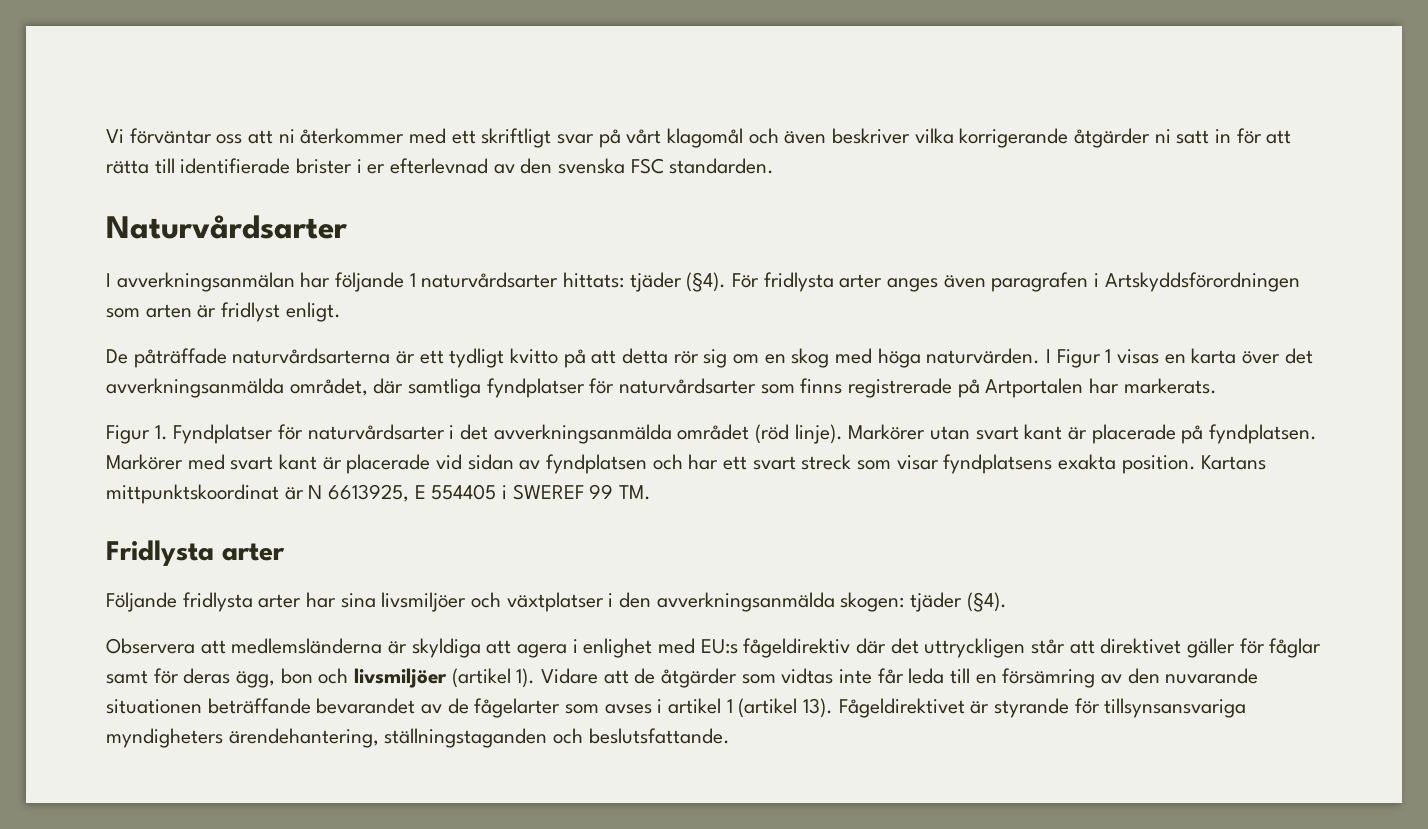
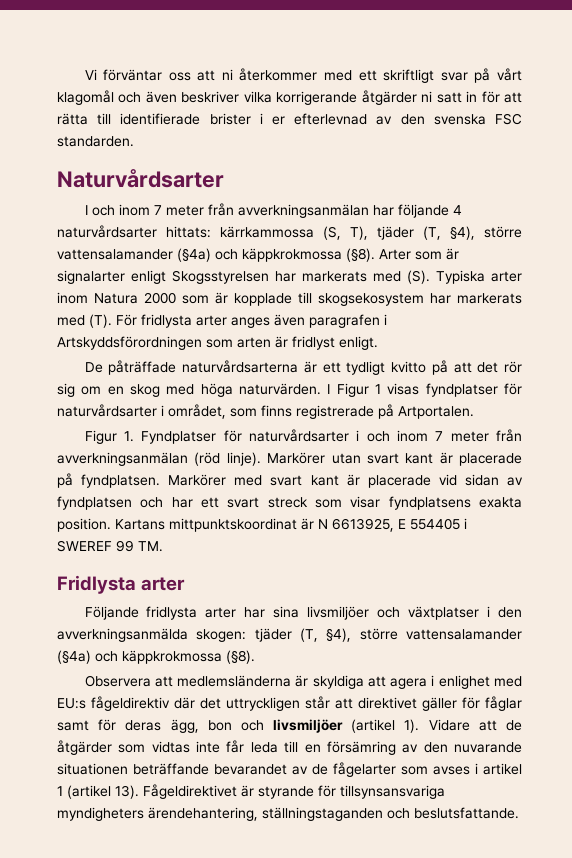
(111, 280) none -> [91,203,234,216] och inom 7 meter från
[409,273,416,287] 1 -> [452,205,462,215] 4
[629,272,727,292] tjäder (§4). -> [220,226,522,240] [57,248,459,262] [57,270,522,284] [57,292,522,306] [57,314,112,328] kärrkammossa (S, T), tjäder (T, §4), större vattensalamander (§4a) och käppkrokmossa (§8). Arter som är signalarter enligt Skogsstyrelsen har markerats med (S). Typiska arter inom Natura 2000 som är kopplade till skogsekosystem har markerats med (T).
[622,348,669,364] detta -> [477,362,499,373] det
[1164,348,1313,364] [106,378,482,398] en karta över det avverkningsanmälda området, där samtliga -> (420, 389) none
(757, 386) none -> [161,404,226,419] i området,
[985,378,1217,398] Artportalen har markerats. -> [398,406,474,419] Artportalen.
[460,424,750,444] det avverkningsanmälda området -> [366,429,522,442] [57,452,188,466] och inom 7 meter från avverkningsanmälan
[966,592,1007,612] (§4). -> [300,628,522,642] [57,650,255,664] (T, §4), större vattensalamander (§4a) och käppkrokmossa (§8).

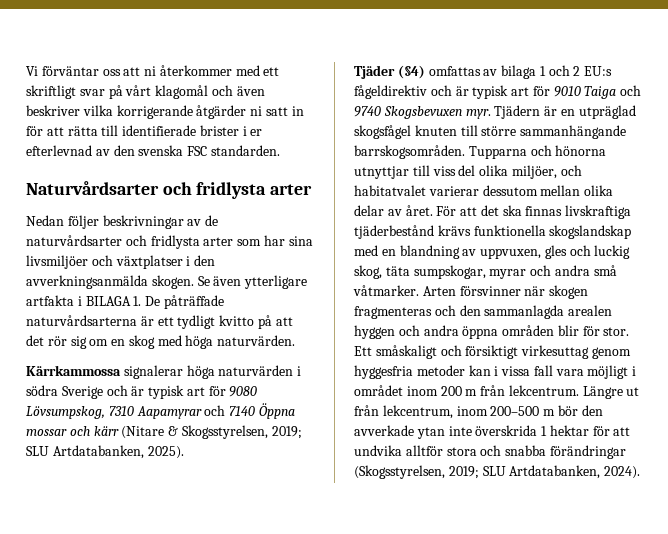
[84,203,462,218] [57,225,522,240] [57,248,459,262] [57,270,522,284] [57,292,522,306] [57,314,387,328] [57,336,378,350] // I och inom 7 meter från avverkningsanmälan har följande 4 naturvårdsarter hittats: kärrkammossa (S, T), tjäder (T, §4), större vattensalamander (§4a) och käppkrokmossa (§8). Arter som är signalarter enligt Skogsstyrelsen har markerats med (S). Typiska arter inom Natura 2000 som är kopplade till skogsekosystem har markerats med (T). För fridlysta arter anges även paragrafen i Artskyddsförordningen som arten är fridlyst enligt. // -> [162,182,313,199] [26,215,219,229] [26,235,313,249] [26,255,216,269] [26,275,308,289] [26,295,142,306] och fridlysta arter // Nedan följer beskrivningar av de naturvårdsarter och fridlysta arter som har sina livsmiljöer och växtplatser i den avverkningsanmälda skogen. Se även ytterligare artfakta i BILAGA 1.
[327,383,522,397] [57,404,474,419] [84,429,522,444] [57,452,522,466] [57,473,524,488] [57,496,522,510] [57,518,467,532] [57,540,163,552] [57,575,186,594] [84,606,523,620] [57,628,522,642] [57,650,255,664] [84,675,522,689] [57,696,522,711] [57,719,522,733] [57,740,523,755] [57,762,522,777] [57,784,445,799] [57,807,519,821] I Figur 1 visas fyndplatser för naturvårdsarter i området, som finns registrerade på Artportalen. // Figur 1. Fyndplatser för naturvårdsarter i och inom 7 meter från avverkningsanmälan (röd linje). Markörer utan svart kant är placerade på fyndplatsen. Markörer med svart kant är placerade vid sidan av fyndplatsen och har ett svart streck som visar fyndplatsens exakta position. Kartans mittpunktskoordinat är N 6613925, E 554405 i SWEREF 99 TM. // Fridlysta arter // Följande fridlysta arter har sina livsmiljöer och växtplatser i den avverkningsanmälda skogen: tjäder (T, §4), större vattensalamander (§4a) och käppkrokmossa (§8). // Observera att medlemsländerna är skyldiga att agera i enlighet med EU:s fågeldirektiv där det uttryckligen står att direktivet gäller för fåglar samt för deras ägg, bon och livsmiljöer (artikel 1). Vidare att de åtgärder som vidtas inte får leda till en försämring av den nuvarande situationen beträffande bevarandet av de fågelarter som avses i artikel 1 (artikel 13). Fågeldirektivet är styrande för tillsynsansvariga myndigheters ärendehantering, ställningstaganden och beslutsfattande. -> [26,365,302,379] [26,385,258,399] [26,403,295,419] [26,425,302,439] [26,445,184,459] [354,65,613,79] [354,85,642,99] [354,105,636,119] [354,125,627,139] [354,145,607,159] [354,165,582,179] [354,185,614,196] [354,205,632,219] [354,225,632,239] [354,245,631,259] [354,265,617,279] [353,285,589,299] [354,305,613,319] [354,325,630,339] [354,345,631,359] [354,365,637,379] [354,385,640,399] [354,405,603,419] [354,425,631,439] [354,445,626,459] [354,465,641,479] // Kärrkammossa signalerar höga naturvärden i södra Sverige och är typisk art för 9080 Lövsumpskog, 7310 Aapamyrar och 7140 Öppna mossar och kärr (Nitare & Skogsstyrelsen, 2019; SLU Artdatabanken, 2025). // Tjäder (§4) omfattas av bilaga 1 och 2 EU:s fågeldirektiv och är typisk art för 9010 Taiga och 9740 Skogsbevuxen myr. Tjädern är en utpräglad skogsfågel knuten till större sammanhängande barrskogsområden. Tupparna och hönorna utnyttjar till viss del olika miljöer, och habitatvalet varierar dessutom mellan olika delar av året. För att det ska finnas livskraftiga tjäderbestånd krävs funktionella skogslandskap med en blandning av uppvuxen, gles och luckig skog, täta sumpskogar, myrar och andra små våtmarker. Arten försvinner när skogen fragmenteras och den sammanlagda arealen hyggen och andra öppna områden blir för stor. Ett småskaligt och försiktigt virkesuttag genom hyggesfria metoder kan i vissa fall vara möjligt i området inom 200 m från lekcentrum. Längre ut från lekcentrum, inom 200–500 m bör den avverkade ytan inte överskrida 1 hektar för att undvika alltför stora och snabba förändringar (Skogsstyrelsen, 2019; SLU Artdatabanken, 2024).

